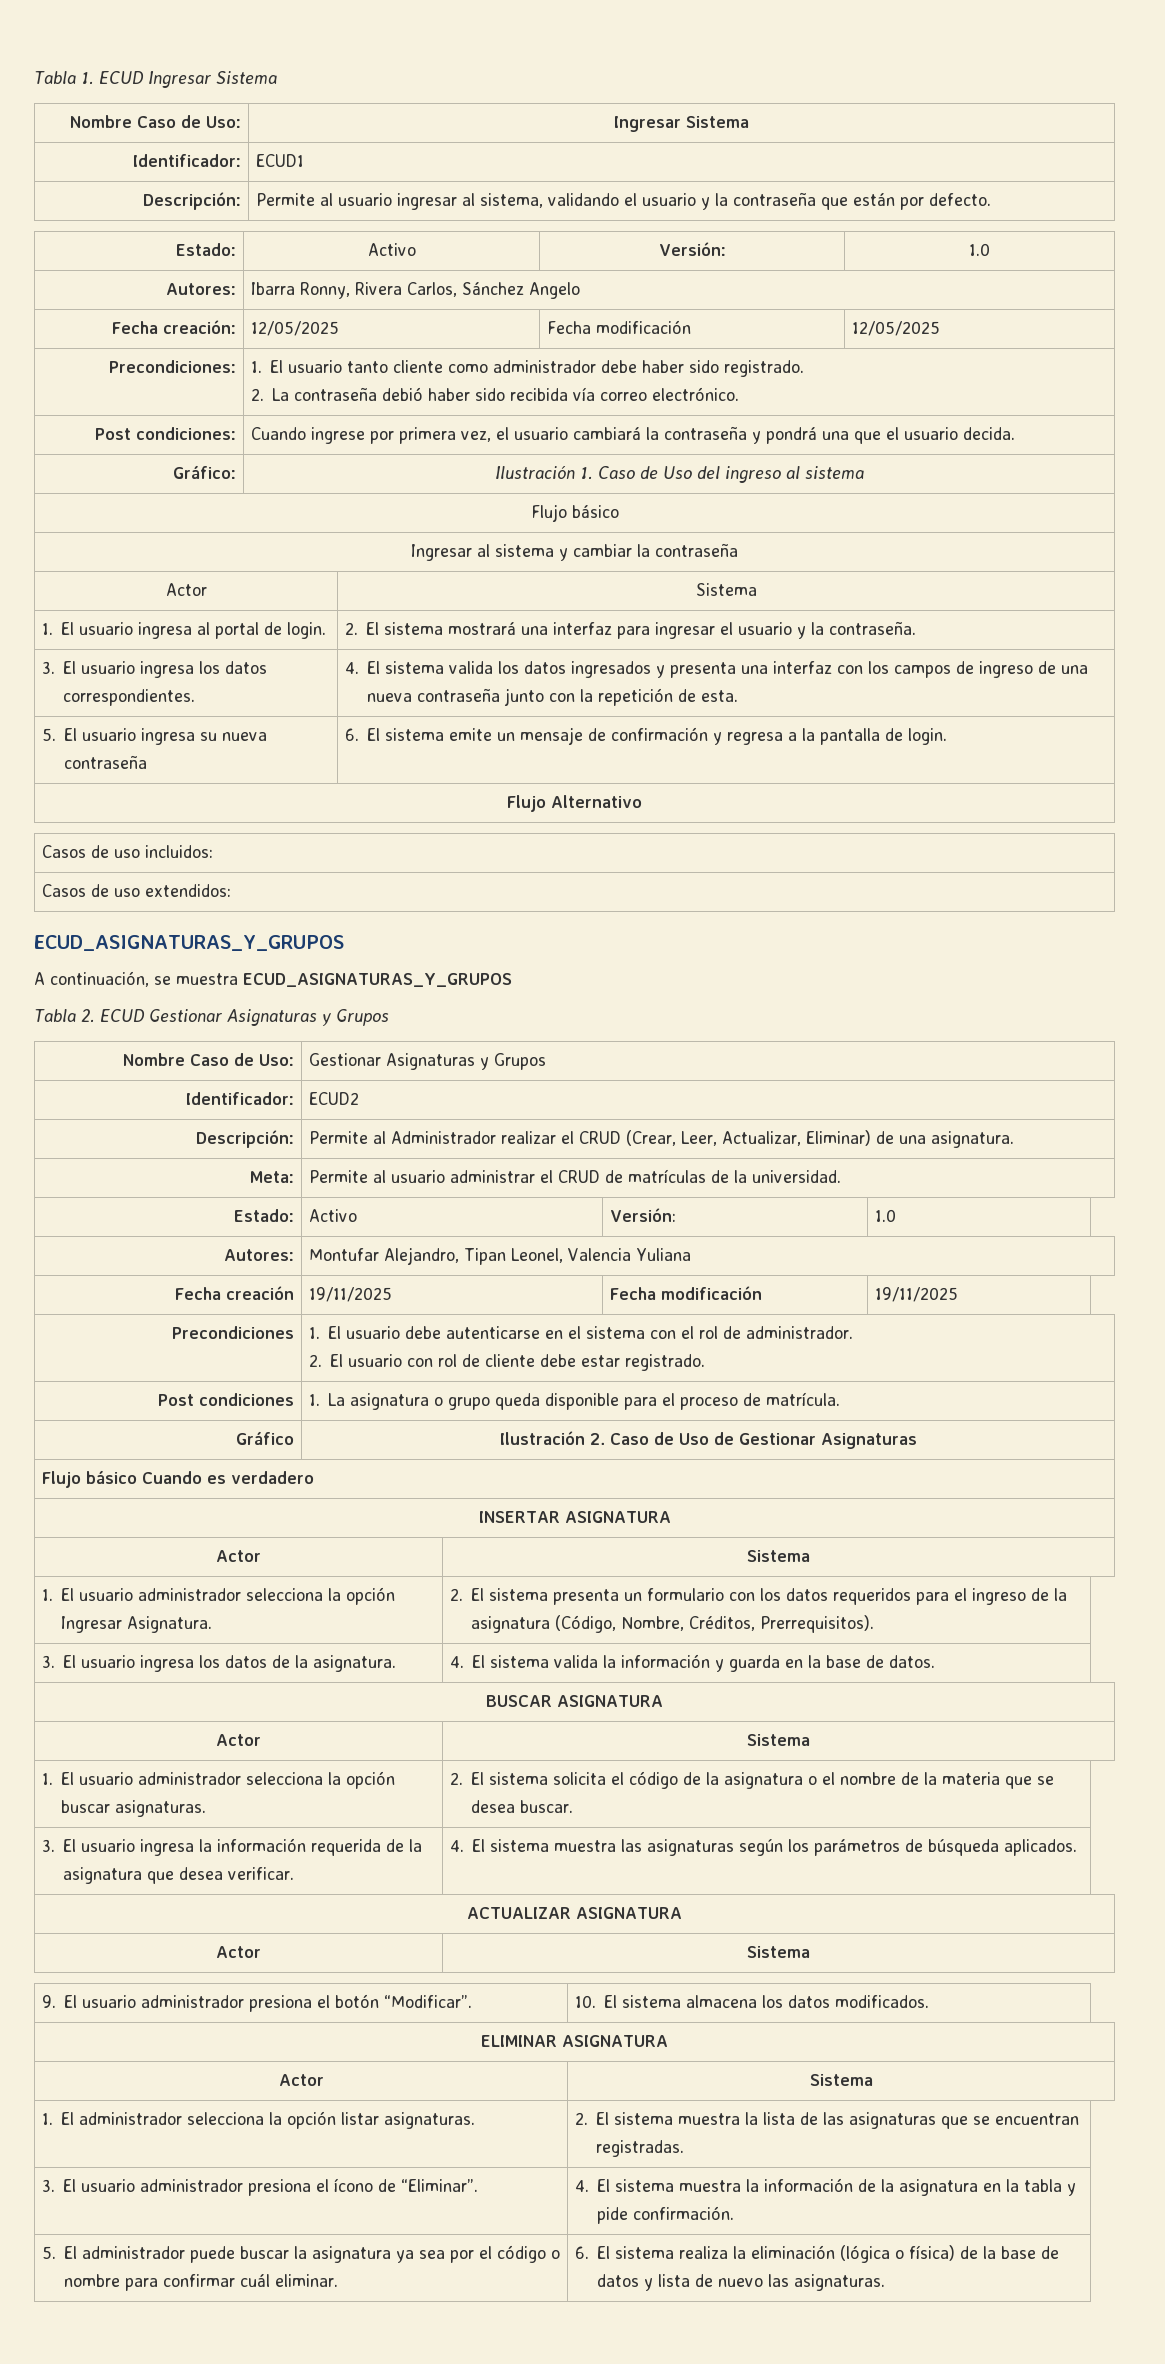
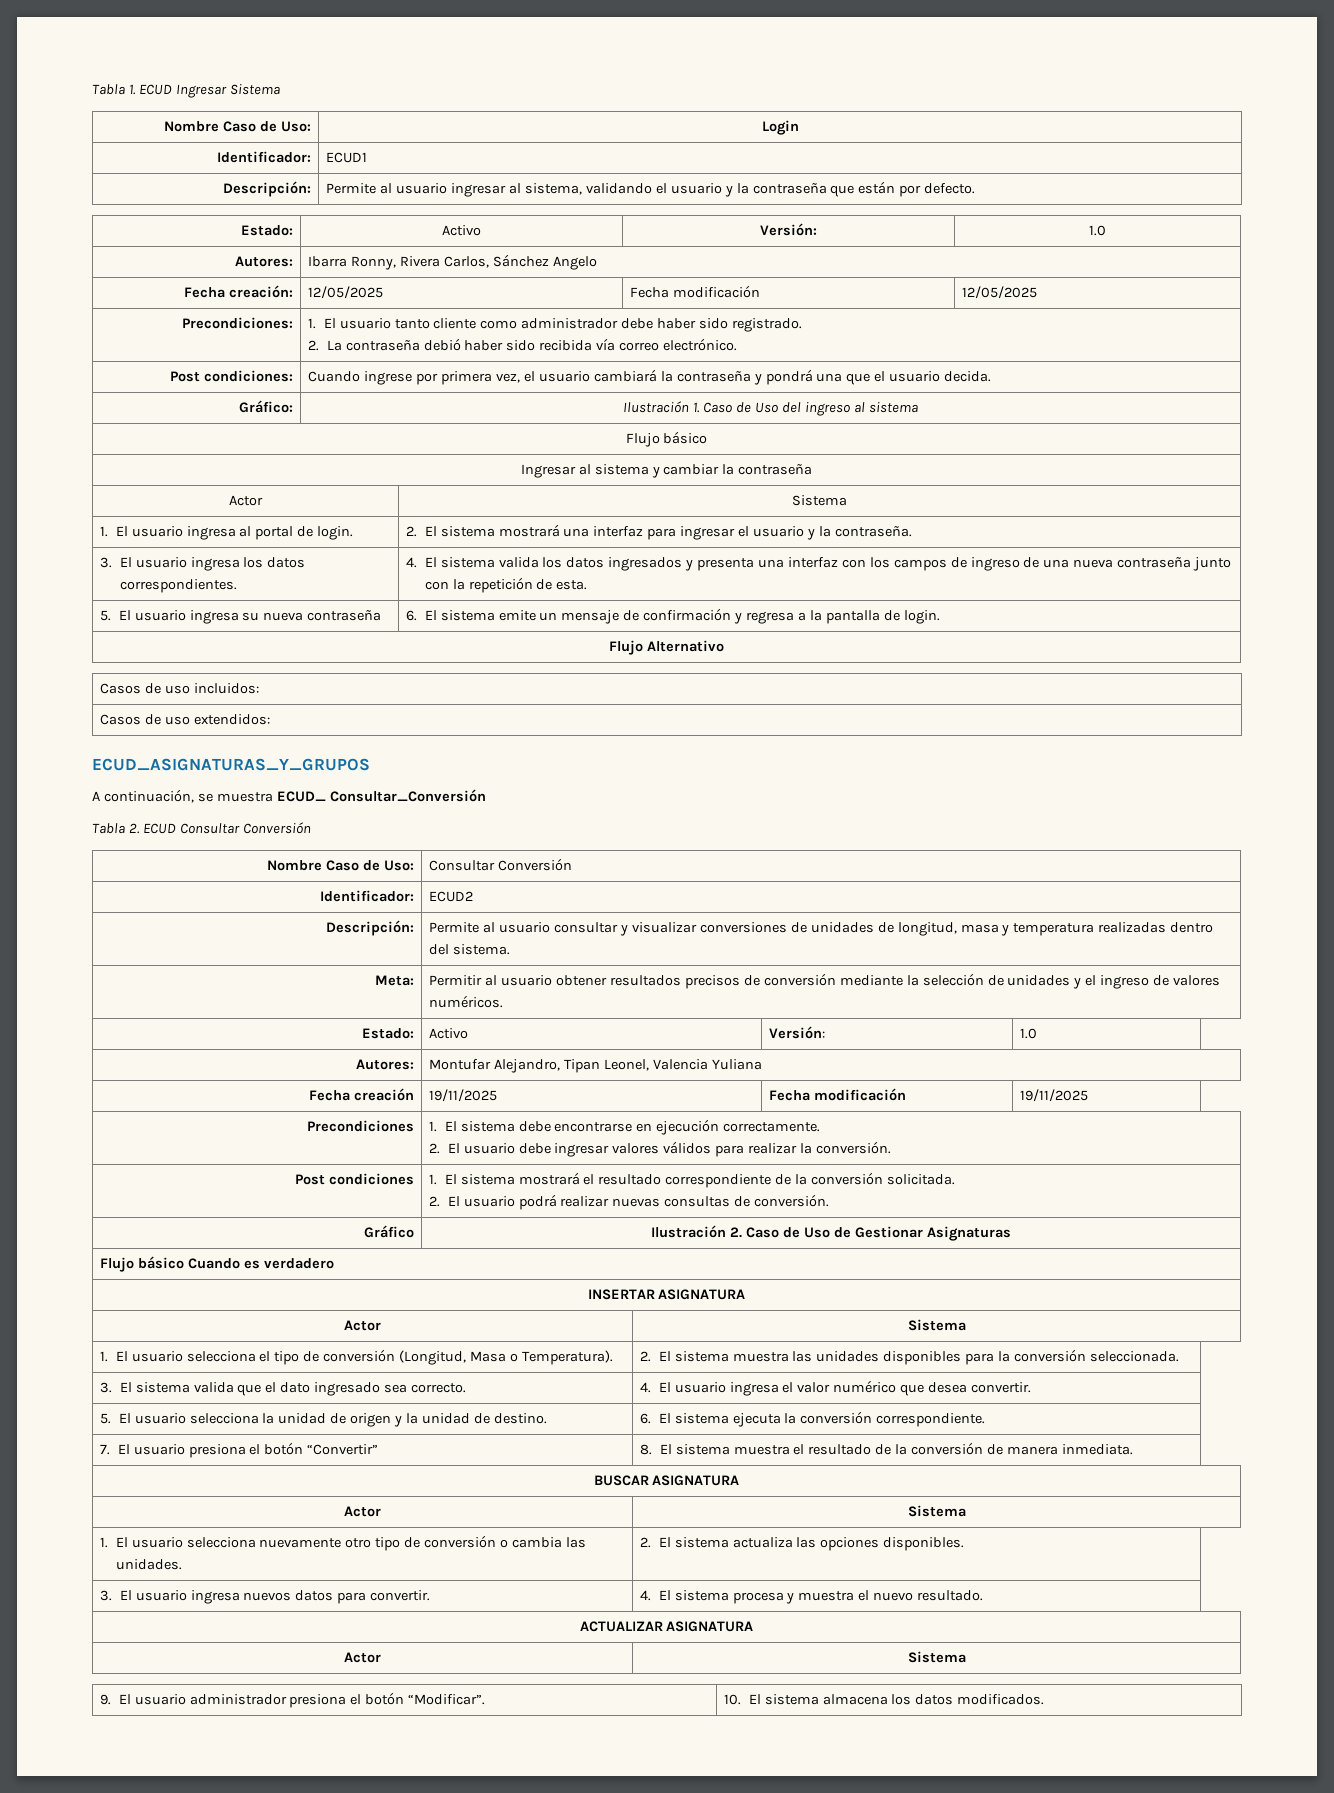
[614,116,749,132] Ingresar Sistema -> [761,120,799,135] Login
[243,973,512,987] ECUD_ASIGNATURAS_Y_GRUPOS -> [276,789,486,802] ECUD_ Consultar_Conversión
[148,1009,389,1026] [123,1053,295,1066] [308,1053,546,1070] Gestionar Asignaturas y Grupos // Nombre Caso de Uso: | Gestionar Asignaturas y Grupos -> [179,822,311,834] [266,860,414,871] [429,858,573,871] Consultar Conversión // Nombre Caso de Uso: | Consultar Conversión
[390,1130,1014,1148] Administrador realizar el CRUD (Crear, Leer, Actualizar, Eliminar) de una asignatura. -> [499,922,1214,936] [429,944,511,955] usuario consultar y visualizar conversiones de unidades de longitud, masa y temperatura realizadas dentro del sistema.
[308,1169,841,1183] Permite al usuario administrar el CRUD de matrículas de la universidad. -> [429,973,1221,989] [429,995,504,1008] Permitir al usuario obtener resultados precisos de conversión mediante la selección de unidades y el ingreso de valores numéricos.
[346,1326,854,1339] [308,1354,706,1371] [158,1393,295,1406] [308,1392,841,1410] usuario debe autenticarse en el sistema con el rol de administrador. // 2. El usuario con rol de cliente debe estar registrado. // Post condiciones | 1. La asignatura o grupo queda disponible para el proceso de matrícula. -> [460,1119,821,1135] [429,1141,891,1157] [294,1173,414,1185] [429,1172,955,1188] [429,1194,830,1210] sistema debe encontrarse en ejecución correctamente. // 2. El usuario debe ingresar valores válidos para realizar la conversión. // Post condiciones | 1. El sistema mostrará el resultado correspondiente de la conversión solicitada. // 2. El usuario podrá realizar nuevas consultas de conversión.
[138,1587,396,1605] [61,1616,213,1633] [449,1588,1068,1605] [471,1615,875,1633] [41,1655,397,1672] [449,1654,936,1672] administrador selecciona la opción Ingresar Asignatura. | 2. El sistema presenta un formulario con los datos requeridos para el ingreso de la asignatura (Código, Nombre, Créditos, Prerrequisitos). // 3. El usuario ingresa los datos de la asignatura. | 4. El sistema valida la información y guarda en la base de datos. -> [186,1349,613,1365] [640,1349,1179,1365] [100,1382,467,1396] [640,1380,1032,1396] [100,1413,547,1427] [640,1411,986,1427] [100,1442,379,1458] [640,1442,1133,1455] selecciona el tipo de conversión (Longitud, Masa o Temperatura). | 2. El sistema muestra las unidades disponibles para la conversión seleccionada. // 3. El sistema valida que el dato ingresado sea correcto. | 4. El usuario ingresa el valor numérico que desea convertir. // 5. El usuario selecciona la unidad de origen y la unidad de destino. | 6. El sistema ejecuta la conversión correspondiente. // 7. El usuario presiona el botón “Convertir” | 8. El sistema muestra el resultado de la conversión de manera inmediata.
[138,1771,396,1789] [61,1800,207,1817] [449,1771,1055,1789] [471,1800,574,1813] [41,1838,423,1856] [63,1867,295,1884] [449,1839,1078,1856] administrador selecciona la opción buscar asignaturas. | 2. El sistema solicita el código de la asignatura o el nombre de la materia que se desea buscar. // 3. El usuario ingresa la información requerida de la asignatura que desea verificar. | 4. El sistema muestra las asignaturas según los parámetros de búsqueda aplicados. -> [186,1535,586,1551] [115,1559,182,1570] [640,1537,965,1551] [100,1590,431,1604] [640,1590,984,1604] selecciona nuevamente otro tipo de conversión o cambia las unidades. | 2. El sistema actualiza las opciones disponibles. // 3. El usuario ingresa nuevos datos para convertir. | 4. El sistema procesa y muestra el nuevo resultado.
[481,2035,668,2047] [278,2074,324,2086] [809,2074,873,2086] [41,2111,476,2129] [574,2112,1080,2129] [596,2140,685,2157] [41,2178,479,2196] [574,2178,1077,2196] [597,2206,735,2224] [41,2245,561,2263] [64,2274,339,2291] [574,2245,1060,2263] [597,2274,886,2291] // ELIMINAR ASIGNATURA // Actor | Sistema // 1. El administrador selecciona la opción listar asignaturas. | 2. El sistema muestra la lista de las asignaturas que se encuentran registradas. // 3. El usuario administrador presiona el ícono de “Eliminar”. | 4. El sistema muestra la información de la asignatura en la tabla y pide confirmación. // 5. El administrador puede buscar la asignatura ya sea por el código o nombre para confirmar cuál eliminar. | 6. El sistema realiza la eliminación (lógica o física) de la base de datos y lista de nuevo las asignaturas. -> (1045, 1699) none

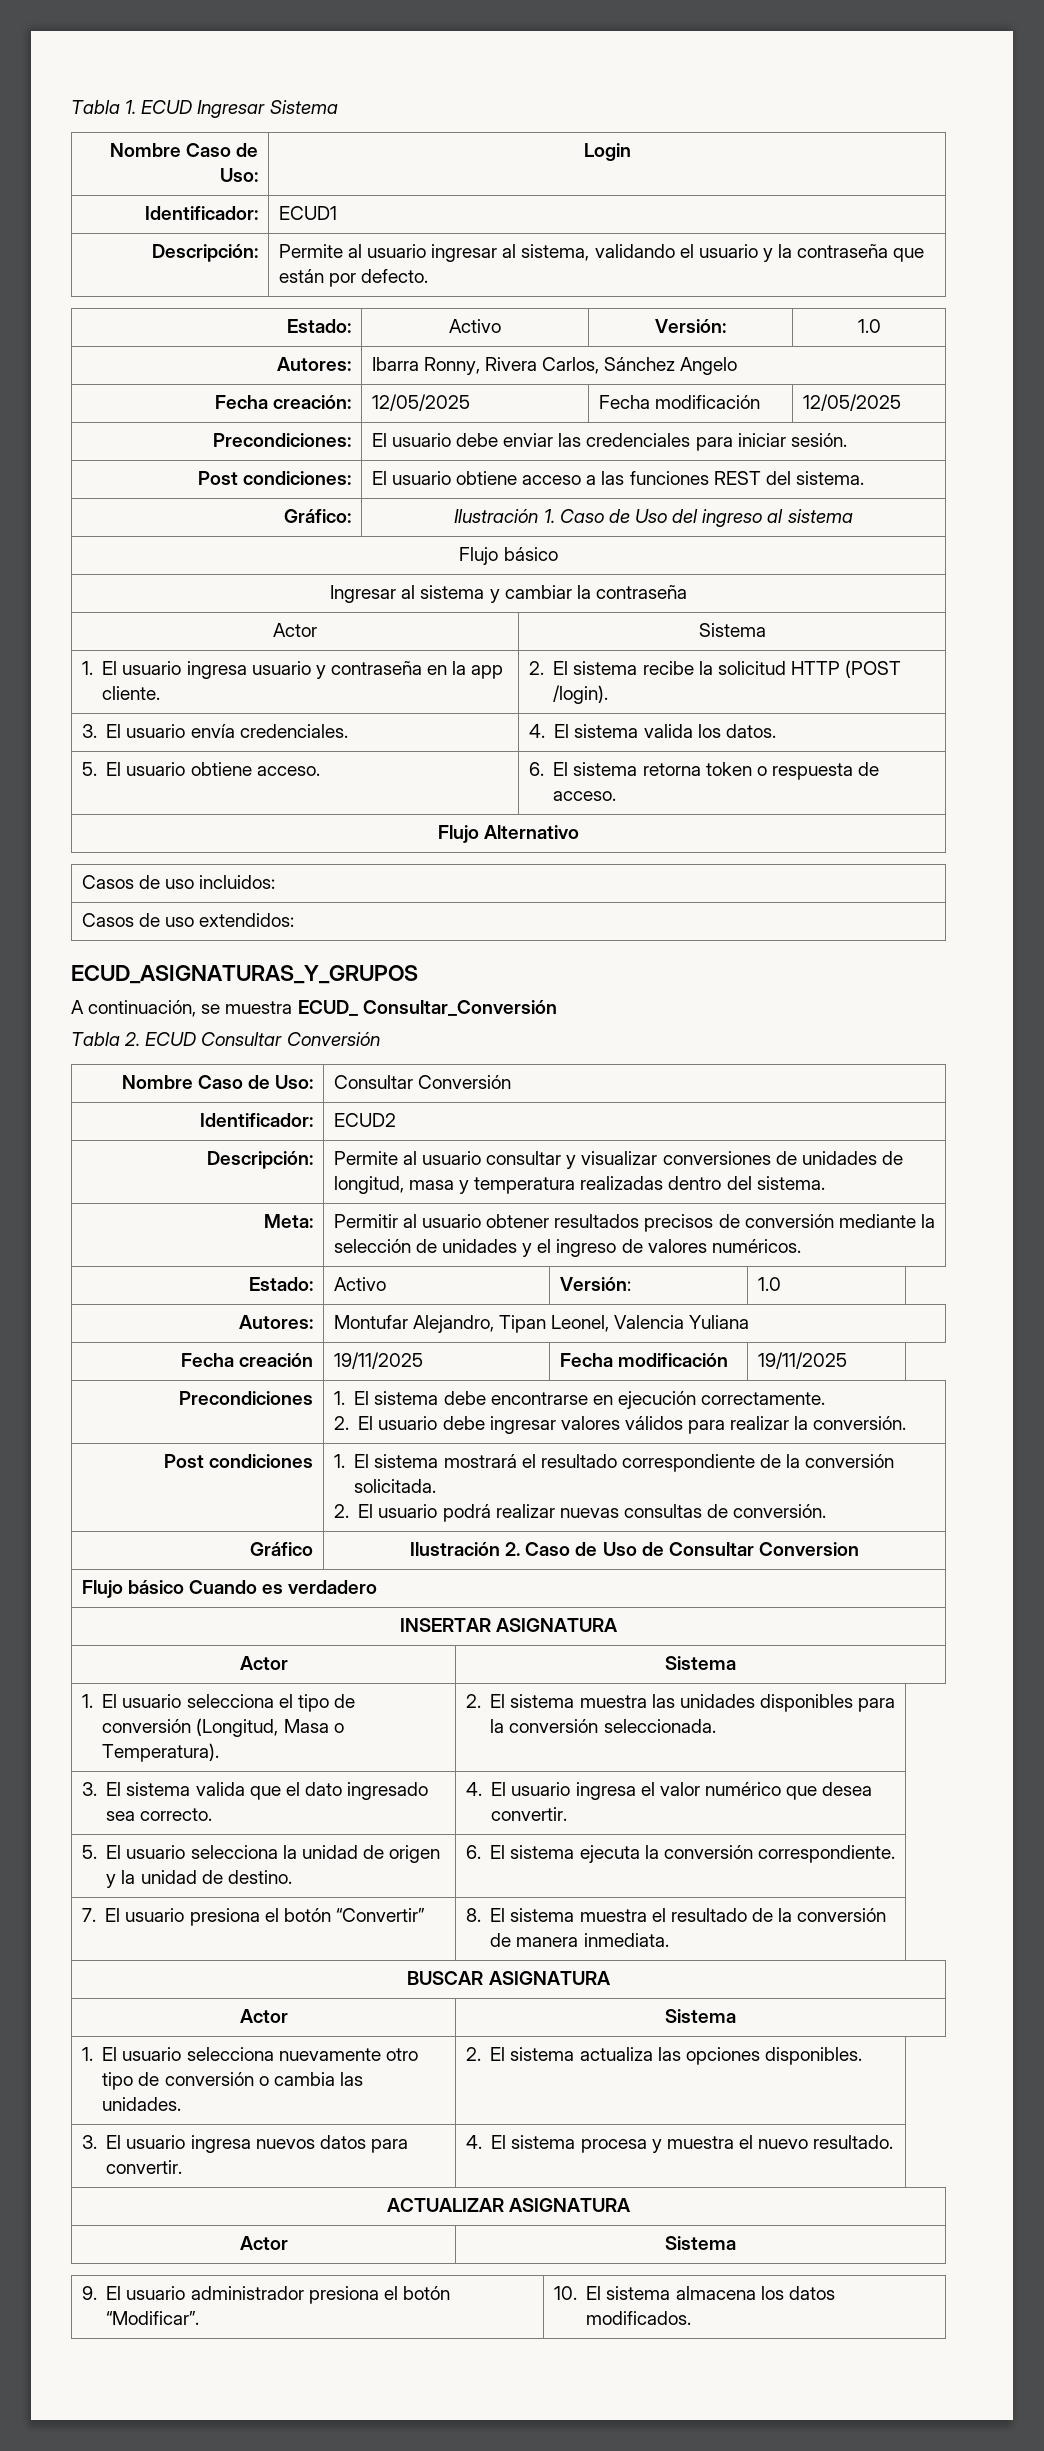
[308,318,802,332] [308,338,738,351] [169,370,293,382] [308,369,992,385] 1. El usuario tanto cliente como administrador debe haber sido registrado. // 2. La contraseña debió haber sido recibida vía correo electrónico. // Post condiciones: | Cuando ingrese por primera vez, el usuario cambiará la contraseña y pondrá una que el usuario decida. -> [371,433,847,451] [198,471,352,485] [371,471,864,485] El usuario debe enviar las credenciales para iniciar sesión. // Post condiciones: | El usuario obtiene acceso a las funciones REST del sistema.
[239,526,354,540] [406,524,912,540] [100,557,306,571] [119,579,237,593] al portal de login. | 2. El sistema mostrará una interfaz para ingresar el usuario y la contraseña. // 3. El usuario ingresa los datos correspondientes. -> [251,661,504,679] [102,686,161,700] [528,660,902,678] [553,685,609,704] [81,724,348,738] usuario y contraseña en la app cliente. | 2. El sistema recibe la solicitud HTTP (POST /login). // 3. El usuario envía credenciales.
[566,557,1232,571] [424,577,588,593] [100,610,382,624] [406,608,940,624] datos ingresados y presenta una interfaz con los campos de ingreso de una nueva contraseña junto con la repetición de esta. // 5. El usuario ingresa su nueva contraseña | 6. El sistema emite un mensaje de confirmación y regresa a la pantalla de login. -> [725,724,776,738] [81,762,320,776] [528,762,880,780] [553,791,617,801] datos. // 5. El usuario obtiene acceso. | 6. El sistema retorna token o respuesta de acceso.
[854,1226,1011,1241] Gestionar Asignaturas -> [668,1542,859,1556] Consultar Conversion

